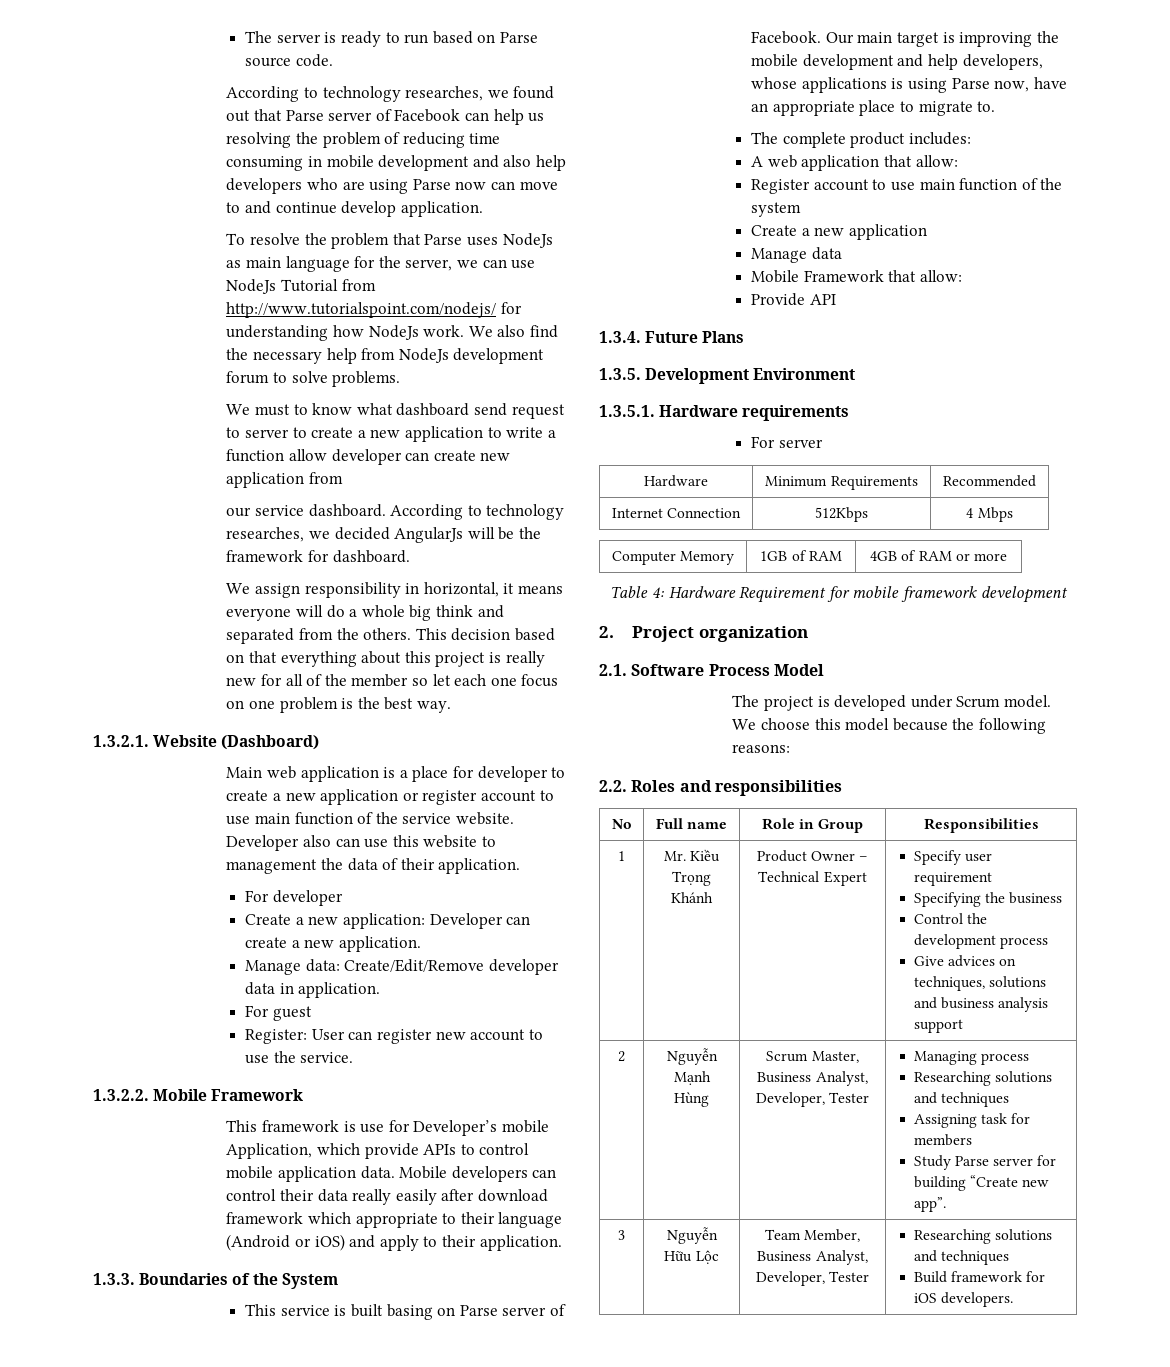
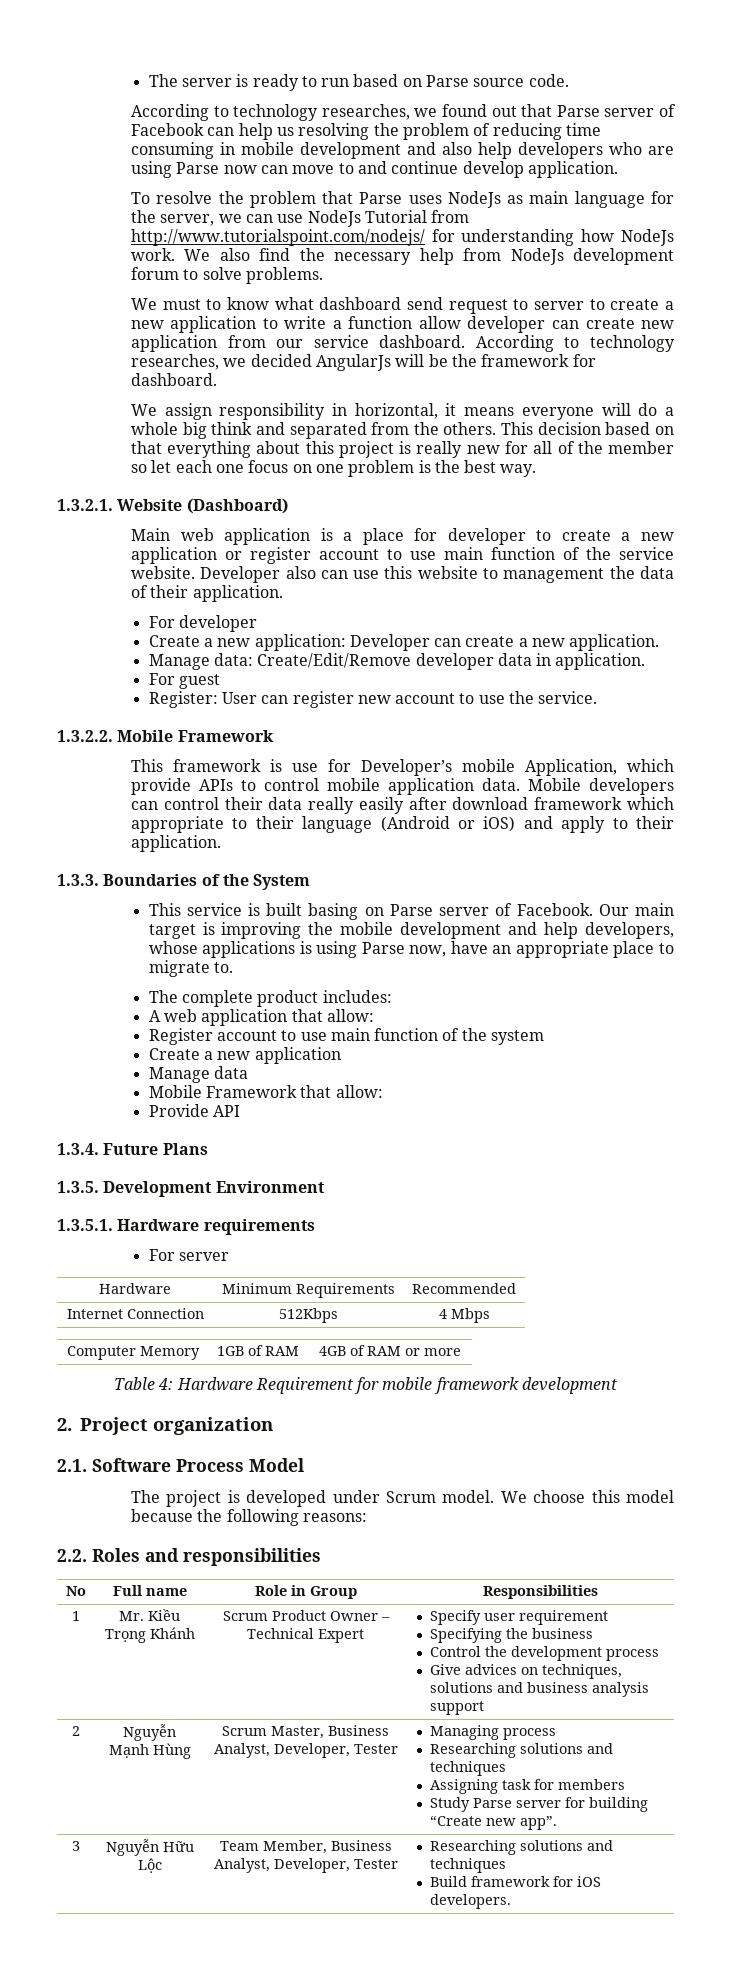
(344, 478) // -> (266, 341) none
(713, 897) none -> [222,1611,268,1621] Scrum

